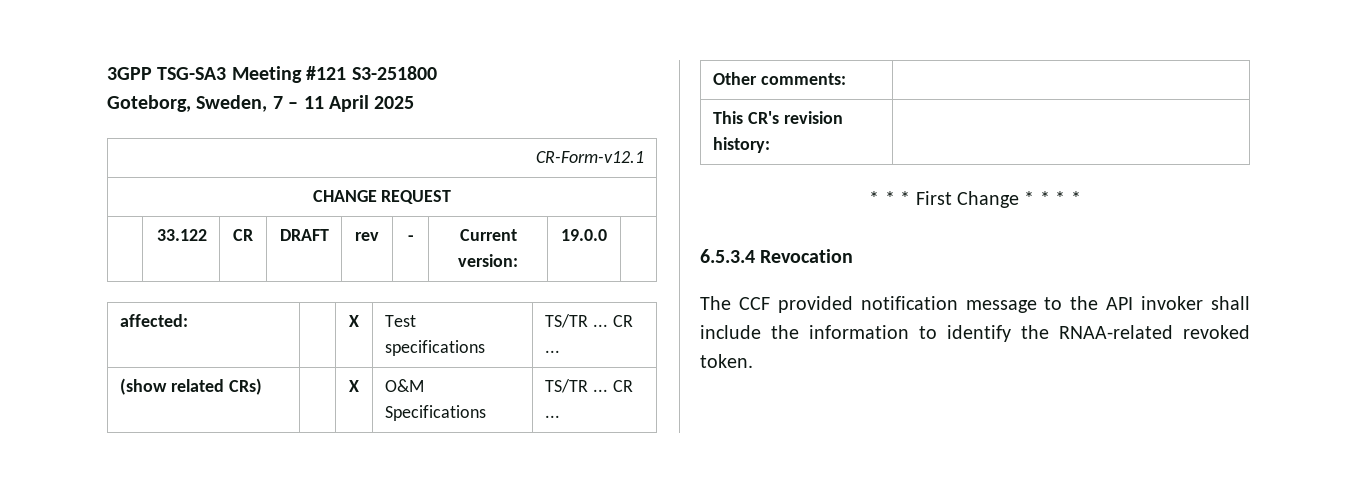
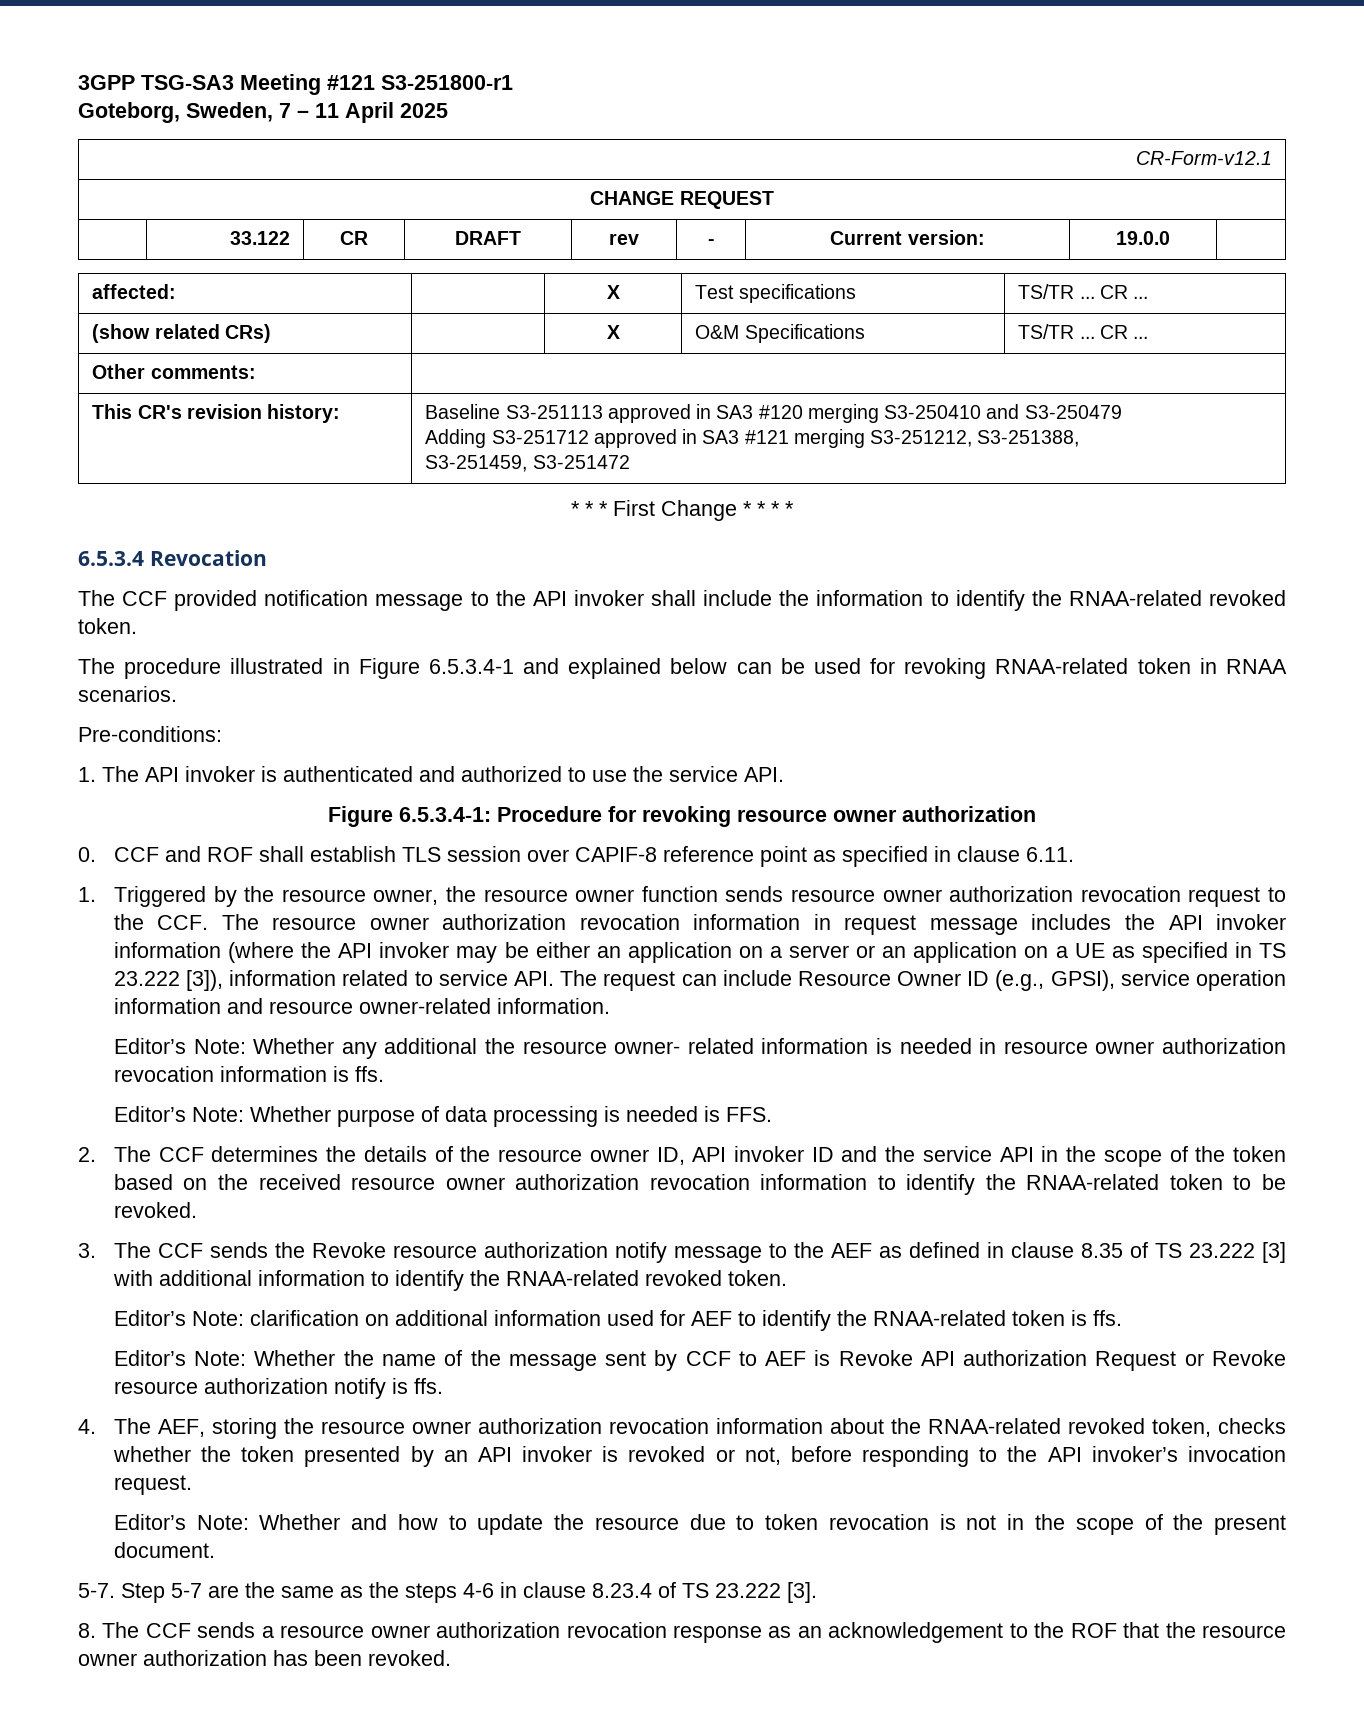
[351,66,437,80] S3-251800 -> [381,75,513,90] S3-251800-r1
(770, 145) none -> [425,404,1122,423] [425,429,1080,448] [425,455,630,472] Baseline S3-251113 approved in SA3 #120 merging S3-250410 and S3-250479 // Adding S3-251712 approved in SA3 #121 merging S3-251212, S3-251388, // S3-251459, S3-251472
(753, 361) none -> [78,658,1287,679] [78,686,177,702] [78,726,222,742] [78,766,784,782] [328,806,1036,827] [78,846,1074,867] [78,886,1287,907] [113,914,1286,935] [113,942,1286,963] [113,970,1286,991] [113,998,610,1014] [113,1038,1287,1059] [113,1066,384,1082] [113,1106,772,1127] [78,1146,1286,1167] [113,1174,1286,1195] [113,1202,197,1218] [78,1242,1286,1263] [112,1270,787,1291] [113,1310,1122,1331] [113,1350,1287,1371] [113,1378,443,1399] [78,1418,1286,1439] [112,1446,1286,1467] [113,1475,192,1495] [113,1514,1286,1535] [113,1542,215,1558] [78,1582,817,1603] [78,1622,1286,1643] [78,1650,451,1666] // The procedure illustrated in Figure 6.5.3.4-1 and explained below can be used for revoking RNAA-related token in RNAA scenarios. // Pre-conditions: // 1. The API invoker is authenticated and authorized to use the service API. // Figure 6.5.3.4-1: Procedure for revoking resource owner authorization // 0. CCF and ROF shall establish TLS session over CAPIF-8 reference point as specified in clause 6.11. // 1. Triggered by the resource owner, the resource owner function sends resource owner authorization revocation request to the CCF. The resource owner authorization revocation information in request message includes the API invoker information (where the API invoker may be either an application on a server or an application on a UE as specified in TS 23.222 [3]), information related to service API. The request can include Resource Owner ID (e.g., GPSI), service operation information and resource owner-related information. // Editor’s Note: Whether any additional the resource owner- related information is needed in resource owner authorization revocation information is ffs. // Editor’s Note: Whether purpose of data processing is needed is FFS. // 2. The CCF determines the details of the resource owner ID, API invoker ID and the service API in the scope of the token based on the received resource owner authorization revocation information to identify the RNAA-related token to be revoked. // 3. The CCF sends the Revoke resource authorization notify message to the AEF as defined in clause 8.35 of TS 23.222 [3] with additional information to identify the RNAA-related revoked token. // Editor’s Note: clarification on additional information used for AEF to identify the RNAA-related token is ffs. // Editor’s Note: Whether the name of the message sent by CCF to AEF is Revoke API authorization Request or Revoke resource authorization notify is ffs. // 4. The AEF, storing the resource owner authorization revocation information about the RNAA-related revoked token, checks whether the token presented by an API invoker is revoked or not, before responding to the API invoker’s invocation request. // Editor’s Note: Whether and how to update the resource due to token revocation is not in the scope of the present document. // 5-7. Step 5-7 are the same as the steps 4-6 in clause 8.23.4 of TS 23.222 [3]. // 8. The CCF sends a resource owner authorization revocation response as an acknowledgement to the ROF that the resource owner authorization has been revoked.

